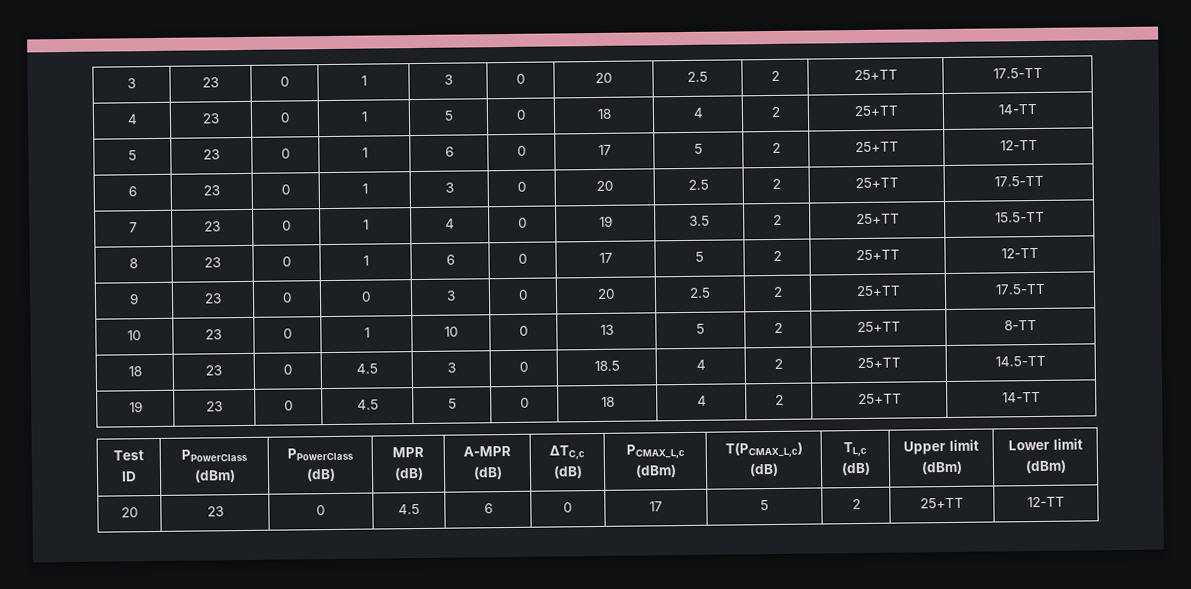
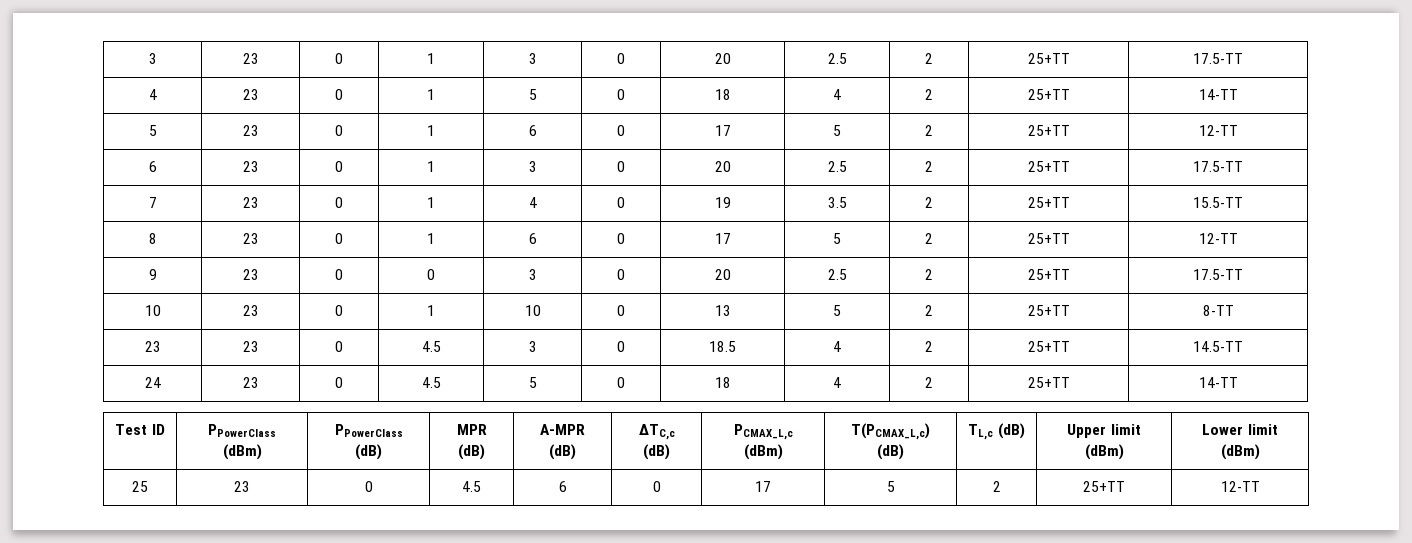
[127,366,142,377] 18 -> [144,341,161,352] 23
[128,401,143,413] 19 -> [144,377,161,388] 24
[120,507,139,518] 20 -> [132,481,148,492] 25

